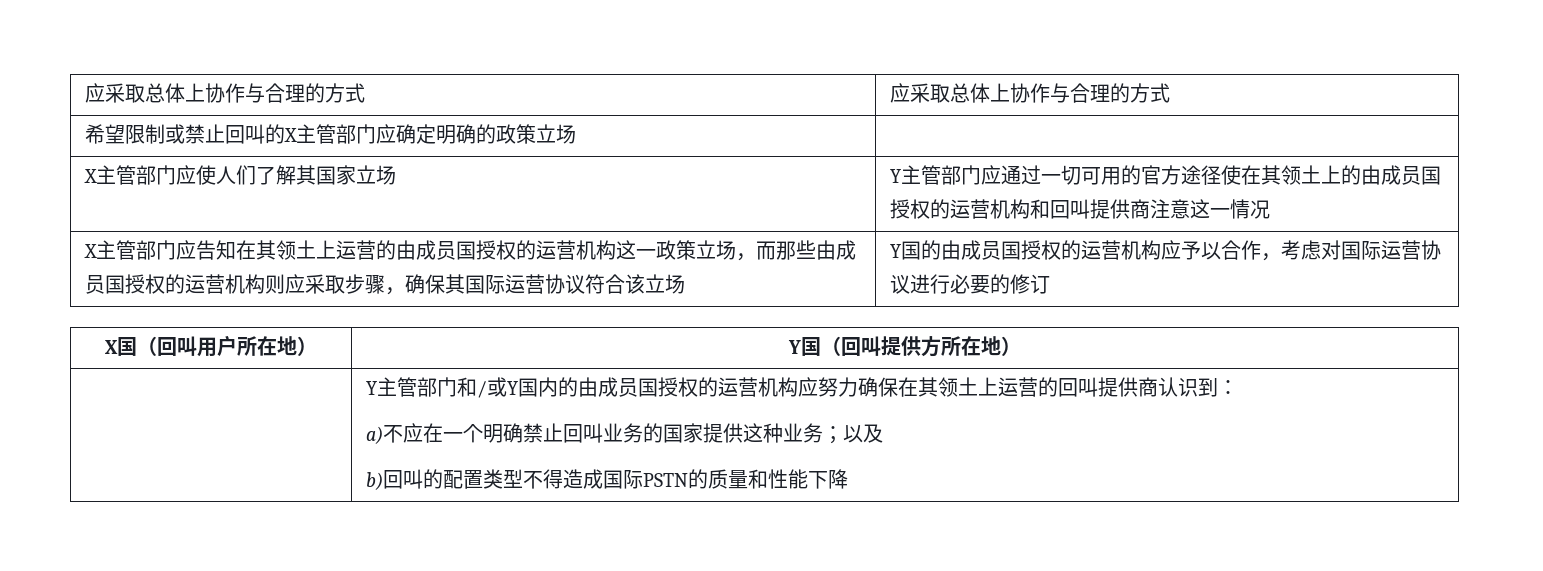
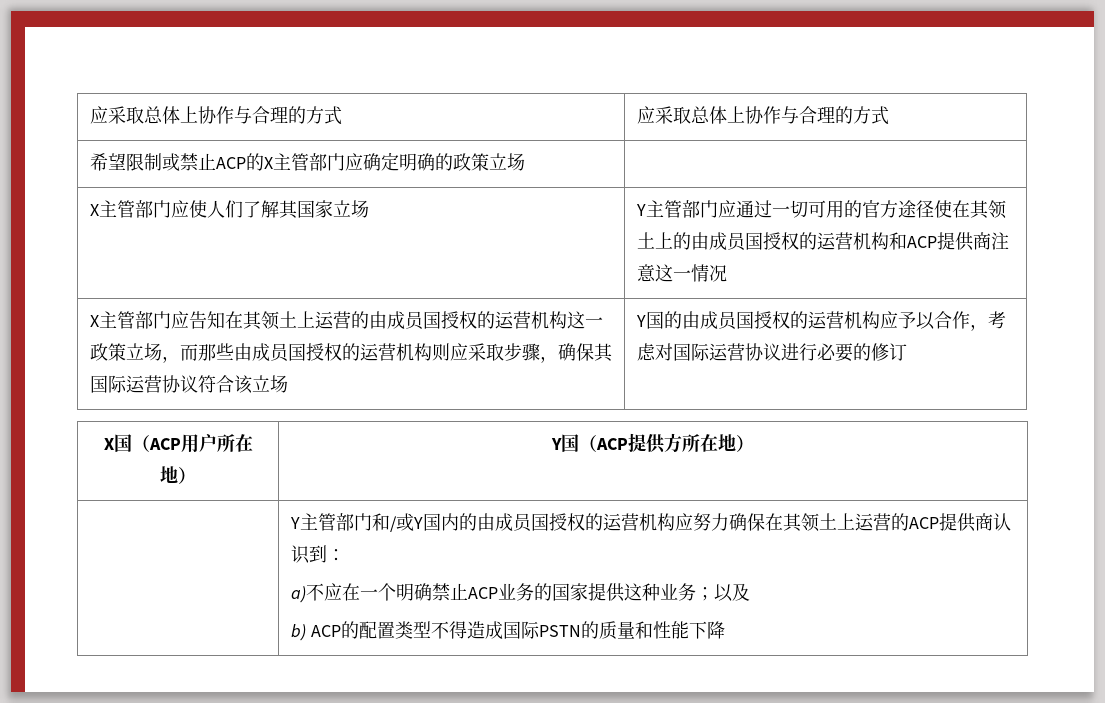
[225,124,266,144] 回叫 -> [215,157,246,169] ACP
[1050,199,1091,219] 回叫 -> [906,236,937,248] ACP
[157,336,197,356] 回叫 -> [148,438,181,450] ACP
[841,336,881,356] 回叫 -> [596,438,628,450] ACP
[1058,377,1099,397] 回叫 -> [908,517,939,529] ACP
[563,423,604,443] 回叫 -> [467,587,498,599] ACP
[383,469,424,489] 回叫 -> [310,625,341,637] ACP

